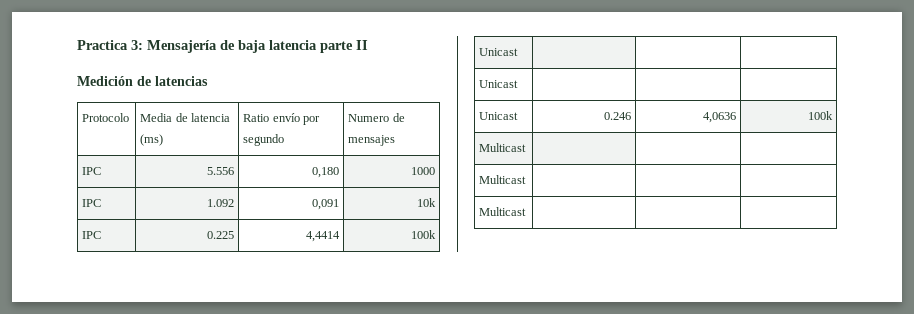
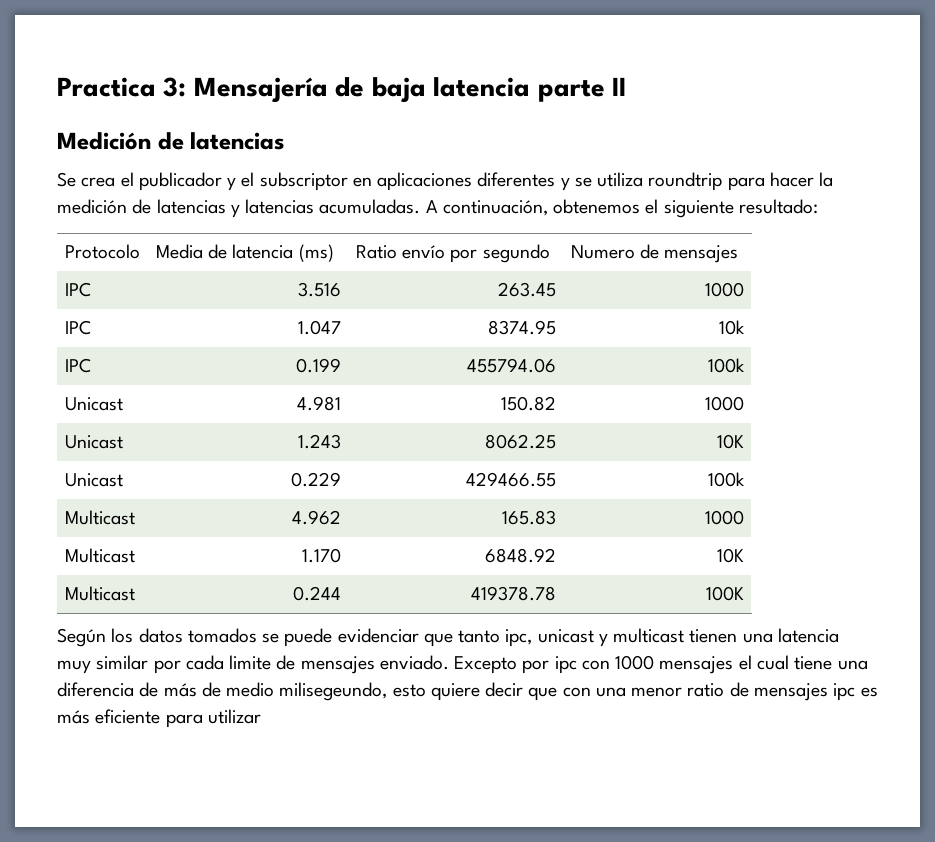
(208, 81) none -> [57,172,834,191] [57,199,818,218] // Se crea el publicador y el subscriptor en aplicaciones diferentes y se utiliza roundtrip para hacer la medición de latencias y latencias acumuladas. A continuación, obtenemos el siguiente resultado:
[206,167,234,175] [311,167,339,178] 5.556 | 0,180 -> [298,282,342,297] [498,282,557,297] 3.516 | 263.45
[206,199,234,207] [311,199,339,210] 1.092 | 0,091 -> [298,320,342,335] [488,320,557,335] 1.047 | 8374.95
[206,231,234,239] [305,231,340,242] 0.225 | 4,4414 -> [296,358,342,373] [467,358,557,373] 0.199 | 455794.06
[479,80,519,88] [479,112,519,120] [603,112,631,120] [702,112,736,123] | | // Unicast | | | // Unicast | 0.246 | 4,0636 -> [297,396,342,411] [501,396,557,411] [705,396,745,411] [64,435,123,449] [298,434,342,449] [485,434,557,449] [717,434,745,449] [64,473,123,487] [291,472,342,487] [466,472,557,487] 4.981 | 150.82 | 1000 // Unicast | 1.243 | 8062.25 | 10K // Unicast | 0.229 | 429466.55
[479,175,527,184] [479,207,527,216] | | // Multicast | | | // Multicast | | | -> [292,510,342,525] [502,510,557,525] [705,510,745,525] [64,548,135,563] [302,548,342,563] [485,548,557,563] [717,548,745,563] [64,586,135,601] [293,586,342,601] [471,586,557,601] [706,586,745,601] [57,628,839,647] [57,655,868,674] [57,682,878,701] [57,709,261,728] 4.962 | 165.83 | 1000 // Multicast | 1.170 | 6848.92 | 10K // Multicast | 0.244 | 419378.78 | 100K // Según los datos tomados se puede evidenciar que tanto ipc, unicast y multicast tienen una latencia muy similar por cada limite de mensajes enviado. Excepto por ipc con 1000 mensajes el cual tiene una diferencia de más de medio milisegeundo, esto quiere decir que con una menor ratio de mensajes ipc es más eficiente para utilizar

